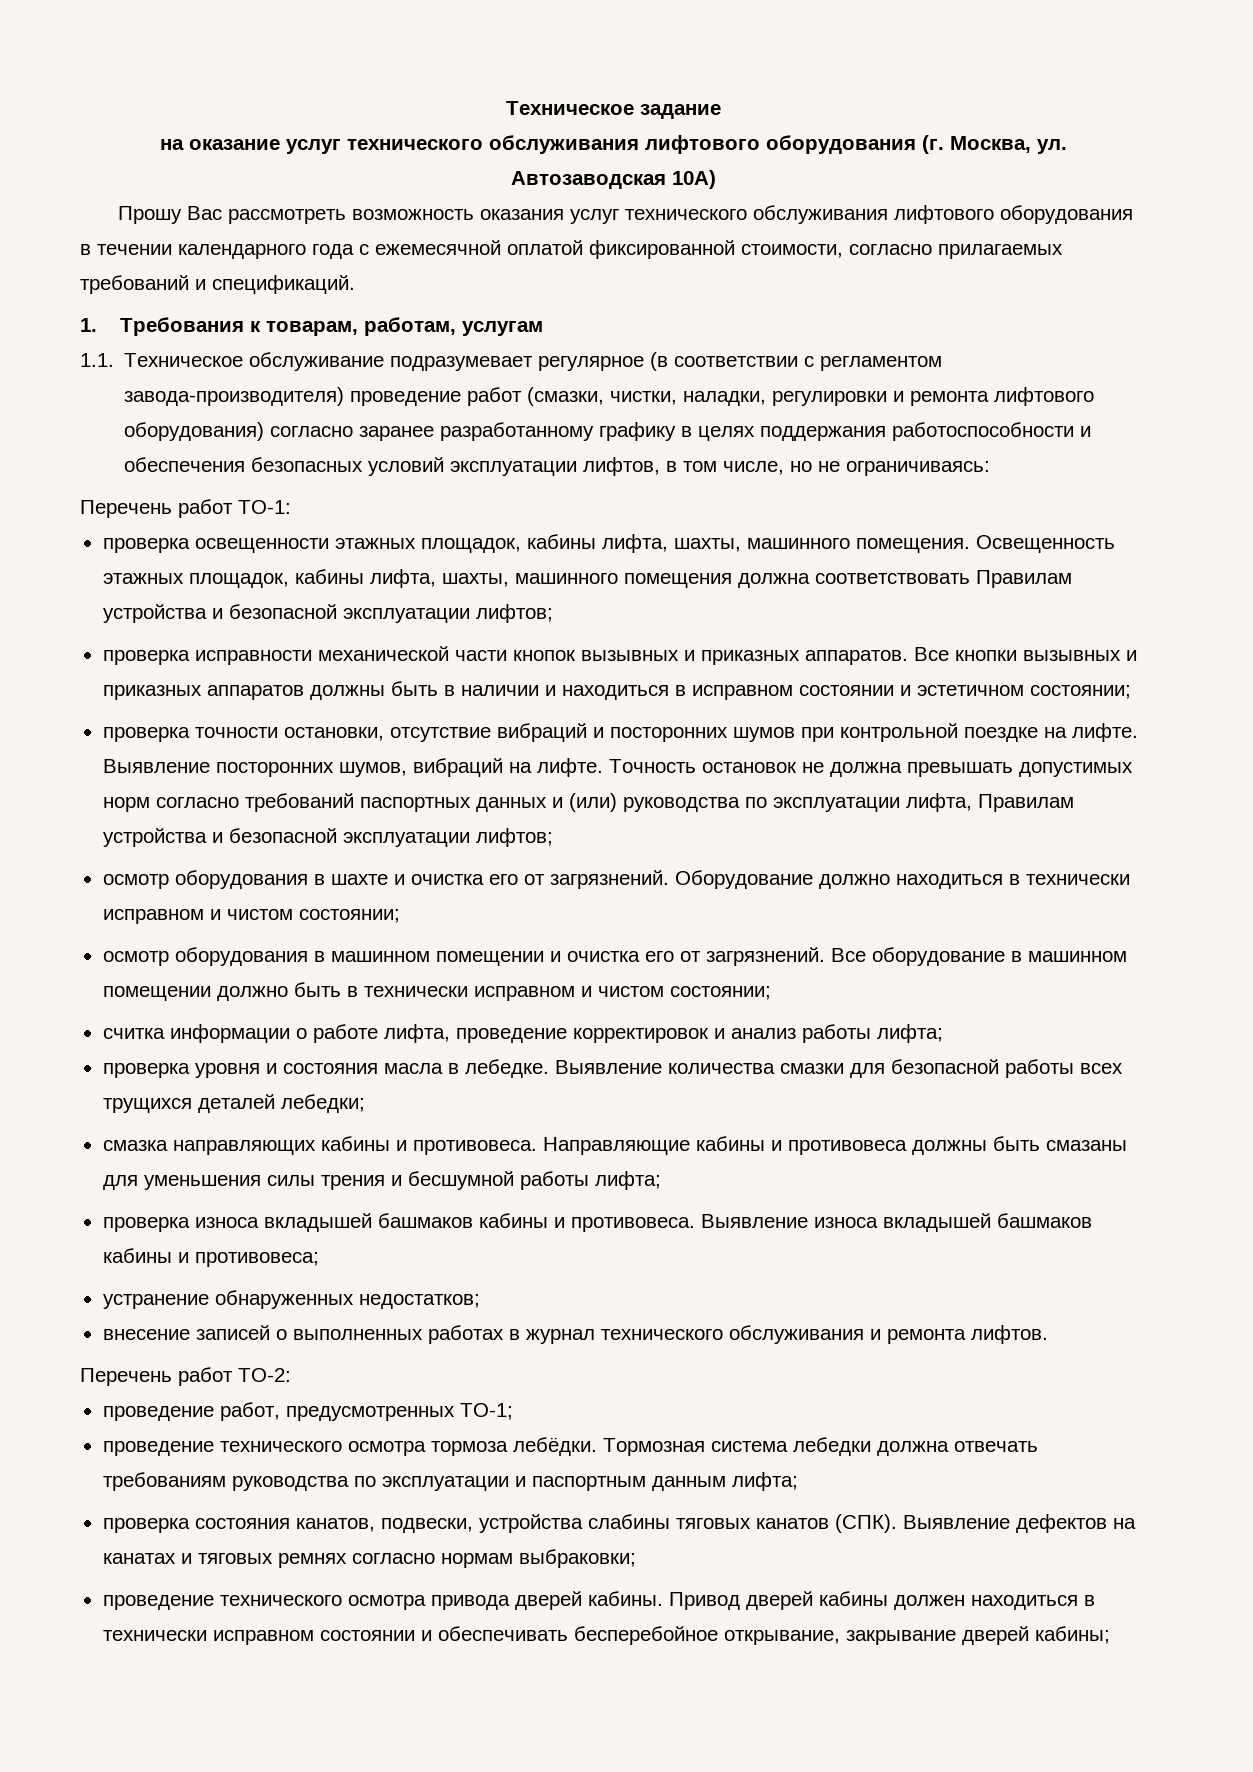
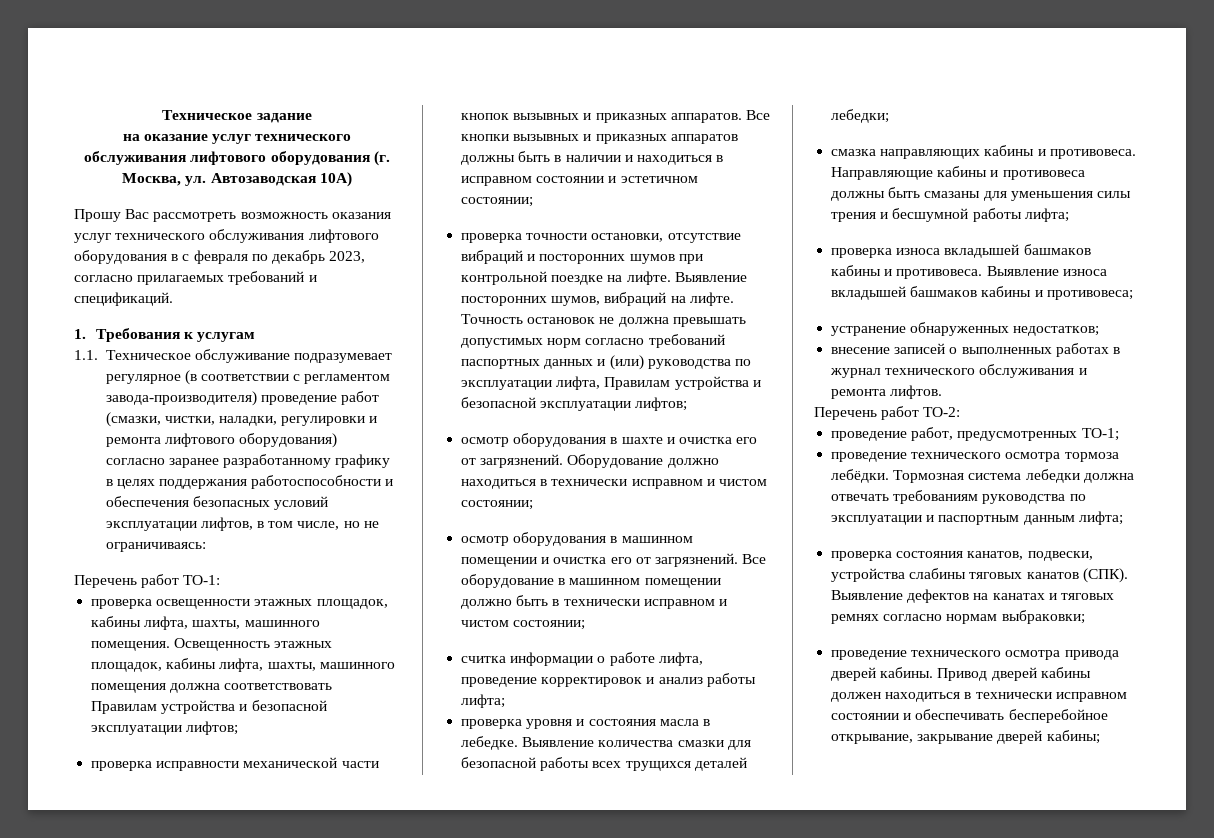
[97,240,843,259] течении календарного года с ежемесячной оплатой фиксированной стоимости, -> [182,250,366,264] с февраля по декабрь 2023,
[266,317,457,336] товарам, работам, -> (193, 335) none

